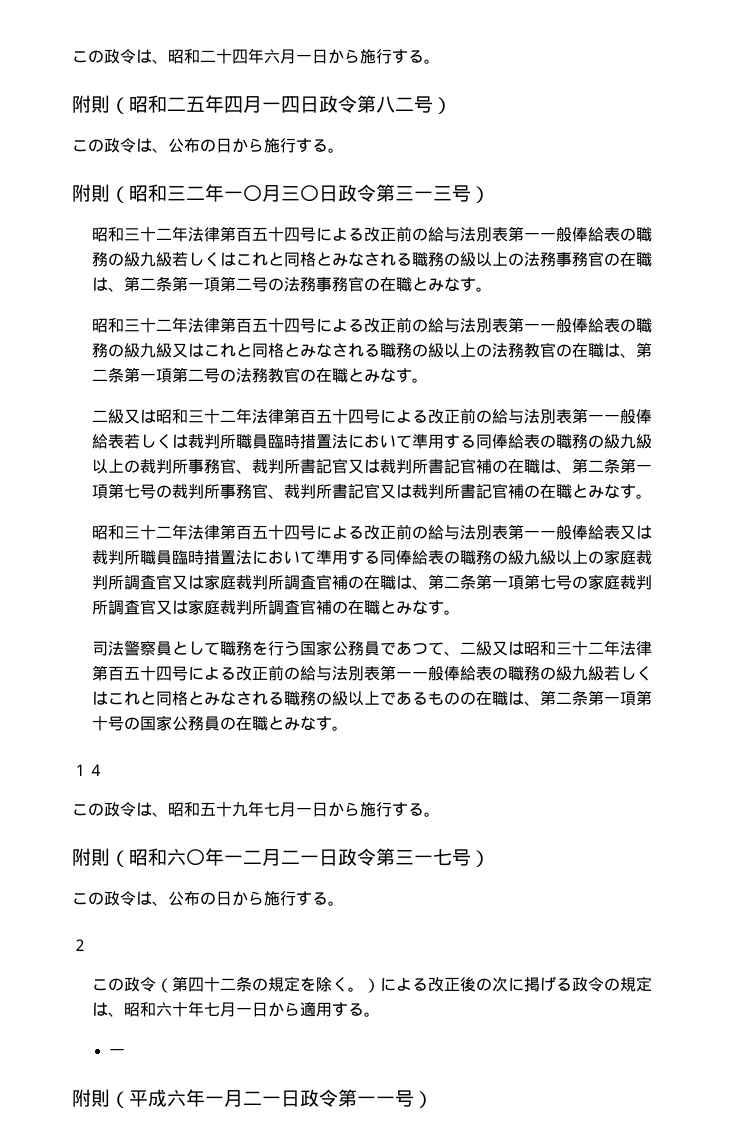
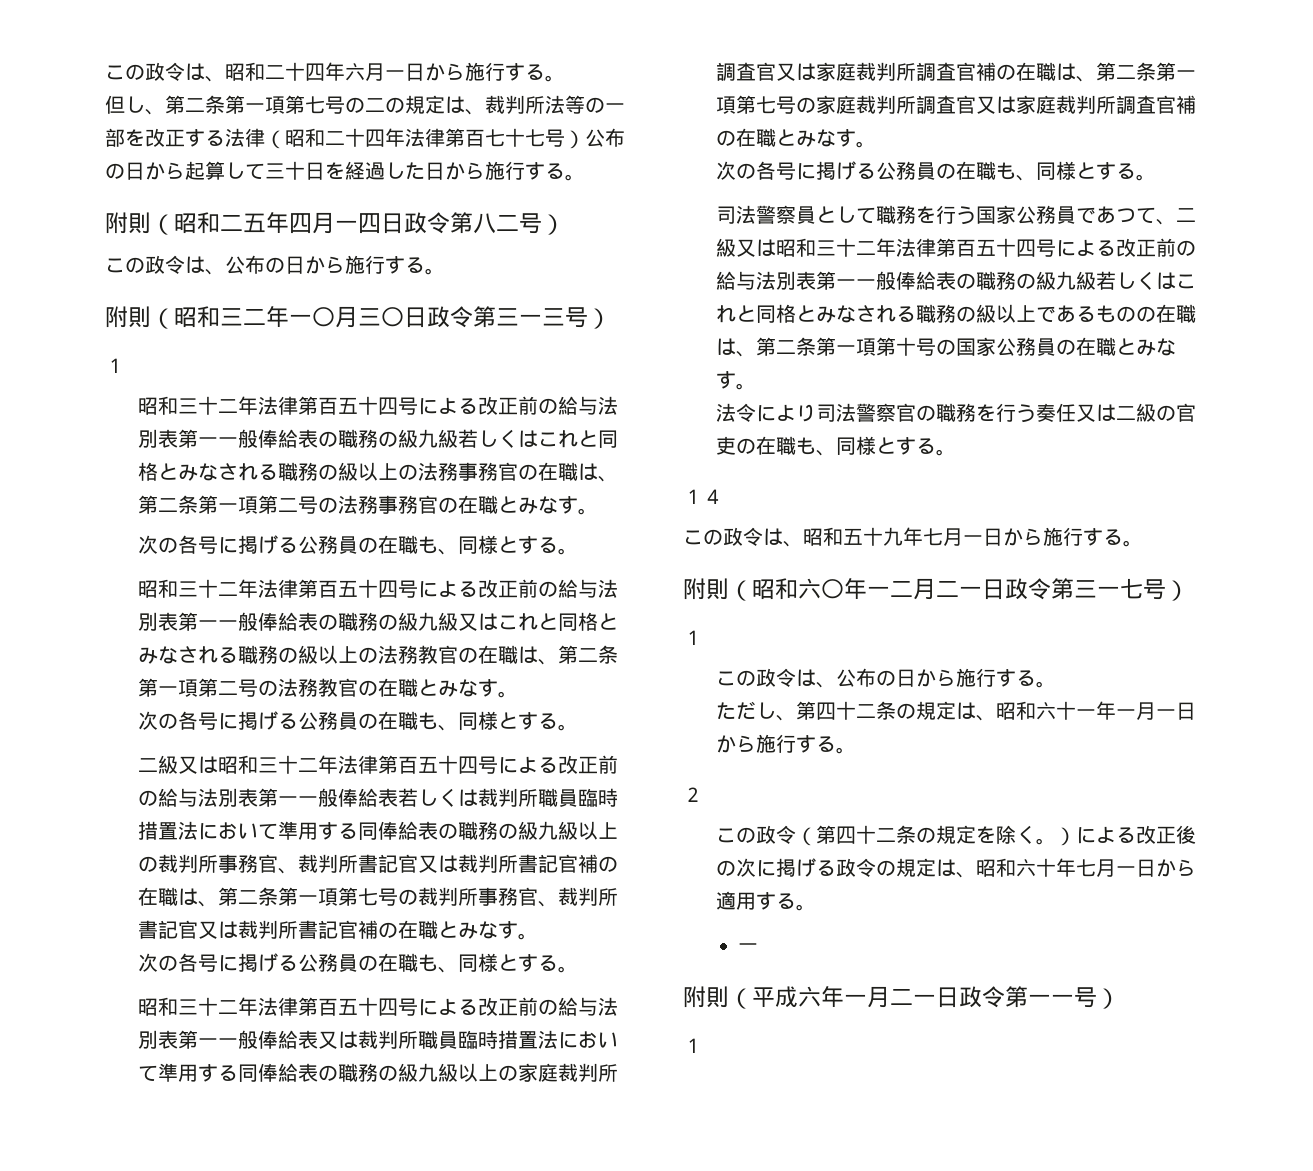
(440, 61) none -> [105,95,625,115] [105,128,625,149] [105,161,585,181] // 但し、第二条第一項第七号の二の規定は、裁判所法等の一部を改正する法律（昭和二十四年法律第百七十七号）公布の日から起算して三十日を経過した日から施行する。
(490, 194) none -> [105,358,125,373] // １
(492, 289) none -> [138,535,579,555] // 次の各号に掲げる公務員の在職も、同様とする。
(428, 380) none -> [138,711,579,731] // 次の各号に掲げる公務員の在職も、同様とする。
(652, 496) none -> [138,953,579,973] // 次の各号に掲げる公務員の在職も、同様とする。
(460, 612) none -> [716,161,1157,181] // 次の各号に掲げる公務員の在職も、同様とする。
(348, 728) none -> [716,403,1197,423] [716,436,957,456] // 法令により司法警察官の職務を行う奏任又は二級の官吏の在職も、同様とする。
[72,890,344,906] // この政令は、公布の日から施行する。 -> [683,630,703,645] [716,668,1057,688] [716,701,1197,721] [716,734,857,754] // １ // この政令は、公布の日から施行する。 // ただし、第四十二条の規定は、昭和六十一年一月一日から施行する。
(433, 1099) none -> [683,1038,703,1053] // １

